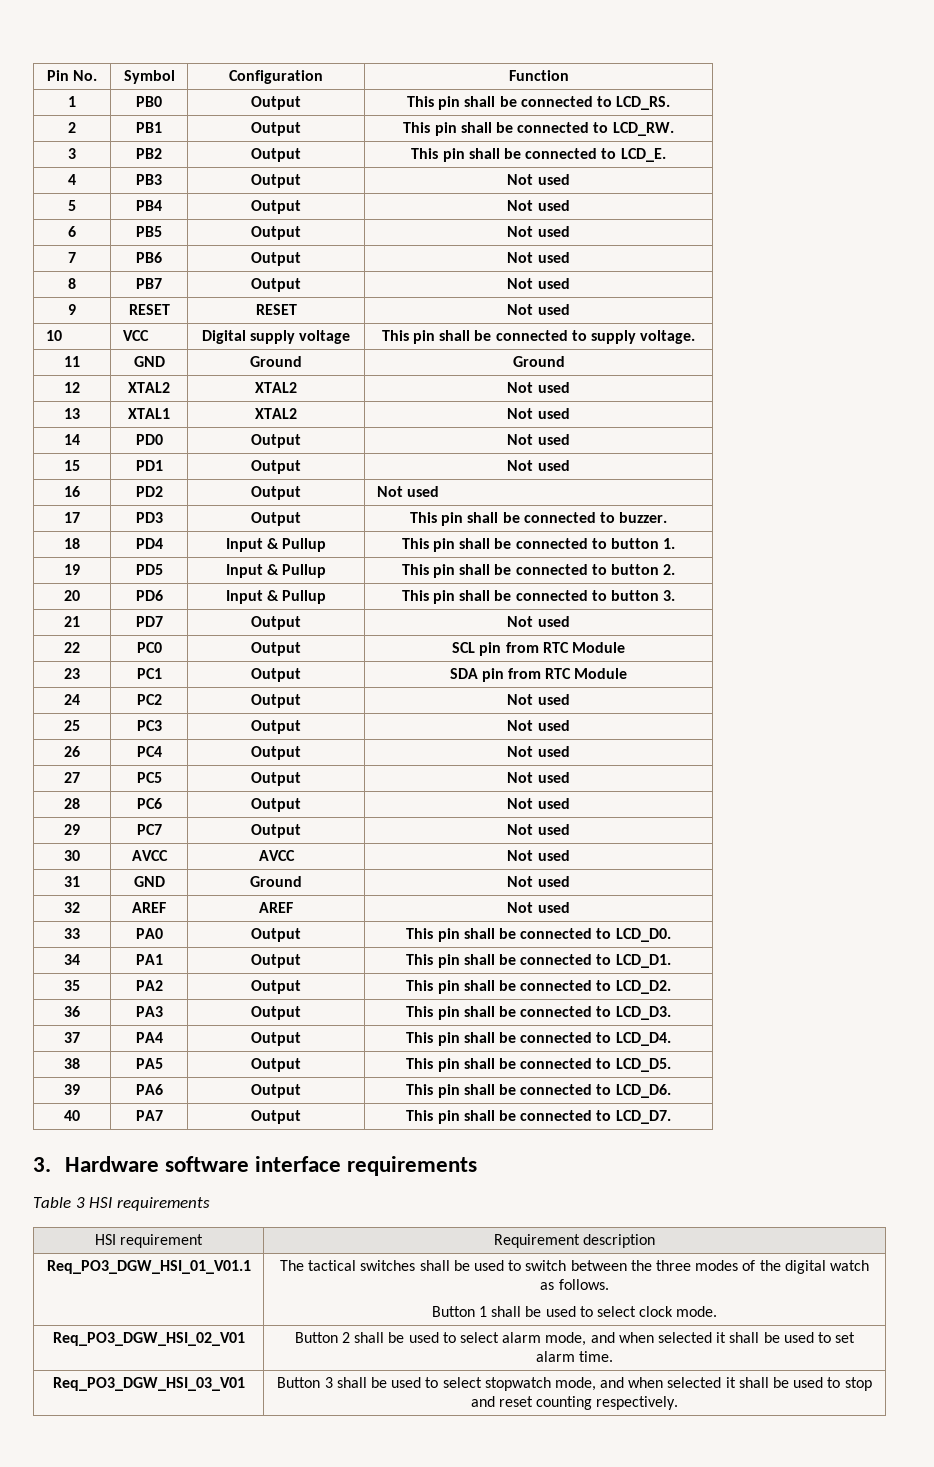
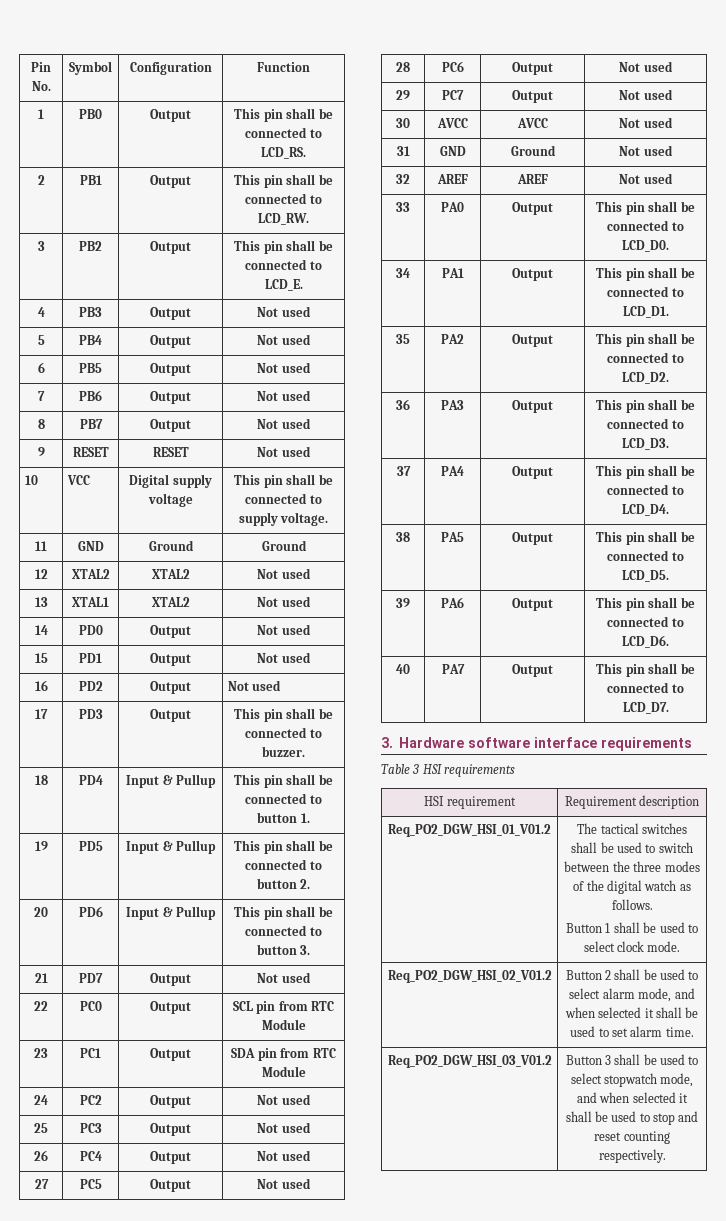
[46,1260,251,1274] Req_PO3_DGW_HSI_01_V01.1 -> [388,824,551,837] Req_PO2_DGW_HSI_01_V01.2
[52,1332,245,1346] Req_PO3_DGW_HSI_02_V01 -> [387,970,552,983] Req_PO2_DGW_HSI_02_V01.2
[52,1377,245,1391] Req_PO3_DGW_HSI_03_V01 -> [387,1055,552,1068] Req_PO2_DGW_HSI_03_V01.2

